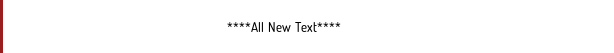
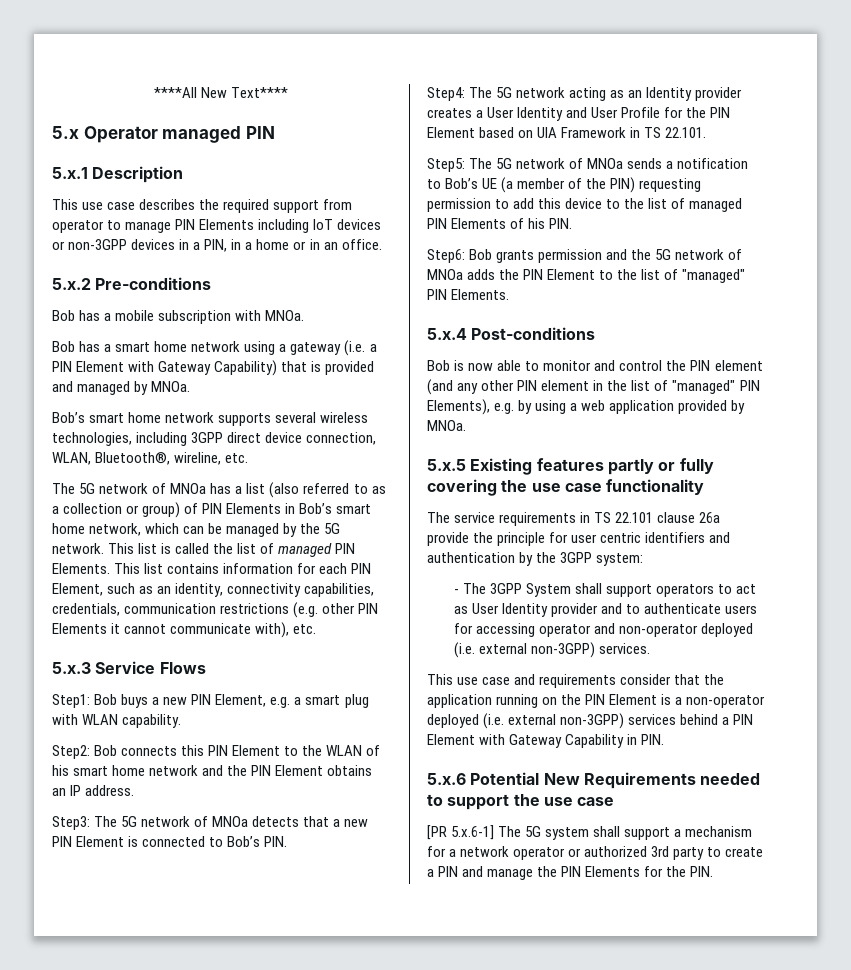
(341, 27) none -> [52,126,275,143] [52,166,184,183] [52,199,353,213] [52,219,382,233] [52,239,382,252] [52,277,212,290] [52,310,305,324] [52,340,377,356] [52,360,375,376] [52,381,191,395] [52,412,369,426] [52,432,377,446] [52,452,249,465] [52,482,386,498] [52,502,372,518] [52,523,341,537] [52,543,356,557] [52,563,372,574] [52,583,375,597] [52,602,379,618] [52,622,317,638] [52,661,206,674] [52,694,369,708] [52,714,182,728] [52,745,381,759] [52,765,373,776] [52,785,135,796] [52,816,369,830] [52,836,288,847] [427,87,743,101] [427,107,731,121] [427,127,707,138] [427,158,749,172] [427,177,702,193] [427,198,743,212] [427,218,573,229] [427,249,743,263] [427,269,746,283] [427,289,510,300] [427,327,596,340] [427,360,763,371] [427,379,760,395] [427,399,746,415] [427,420,466,431] [427,458,714,475] [427,479,705,496] [427,512,721,526] [427,532,731,546] [427,552,644,566] [453,583,757,597] [453,603,758,617] [453,623,754,637] [453,642,651,658] [427,674,725,688] [427,694,766,708] [427,713,754,729] [427,734,665,748] [427,772,761,789] [427,794,615,810] [427,825,753,840] [427,846,764,860] [427,866,714,880] // 5.x Operator managed PIN // 5.x.1 Description // This use case describes the required support from operator to manage PIN Elements including IoT devices or non-3GPP devices in a PIN, in a home or in an office. // 5.x.2 Pre-conditions // Bob has a mobile subscription with MNOa. // Bob has a smart home network using a gateway (i.e. a PIN Element with Gateway Capability) that is provided and managed by MNOa. // Bob’s smart home network supports several wireless technologies, including 3GPP direct device connection, WLAN, Bluetooth®, wireline, etc. // The 5G network of MNOa has a list (also referred to as a collection or group) of PIN Elements in Bob’s smart home network, which can be managed by the 5G network. This list is called the list of managed PIN Elements. This list contains information for each PIN Element, such as an identity, connectivity capabilities, credentials, communication restrictions (e.g. other PIN Elements it cannot communicate with), etc. // 5.x.3 Service Flows // Step1: Bob buys a new PIN Element, e.g. a smart plug with WLAN capability. // Step2: Bob connects this PIN Element to the WLAN of his smart home network and the PIN Element obtains an IP address. // Step3: The 5G network of MNOa detects that a new PIN Element is connected to Bob’s PIN. // Step4: The 5G network acting as an Identity provider creates a User Identity and User Profile for the PIN Element based on UIA Framework in TS 22.101. // Step5: The 5G network of MNOa sends a notification to Bob’s UE (a member of the PIN) requesting permission to add this device to the list of managed PIN Elements of his PIN. // Step6: Bob grants permission and the 5G network of MNOa adds the PIN Element to the list of "managed" PIN Elements. // 5.x.4 Post-conditions // Bob is now able to monitor and control the PIN element (and any other PIN element in the list of "managed" PIN Elements), e.g. by using a web application provided by MNOa. // 5.x.5 Existing features partly or fully covering the use case functionality // The service requirements in TS 22.101 clause 26a provide the principle for user centric identifiers and authentication by the 3GPP system: // - The 3GPP System shall support operators to act as User Identity provider and to authenticate users for accessing operator and non-operator deployed (i.e. external non-3GPP) services. // This use case and requirements consider that the application running on the PIN Element is a non-operator deployed (i.e. external non-3GPP) services behind a PIN Element with Gateway Capability in PIN. // 5.x.6 Potential New Requirements needed to support the use case // [PR 5.x.6-1] The 5G system shall support a mechanism for a network operator or authorized 3rd party to create a PIN and manage the PIN Elements for the PIN.

